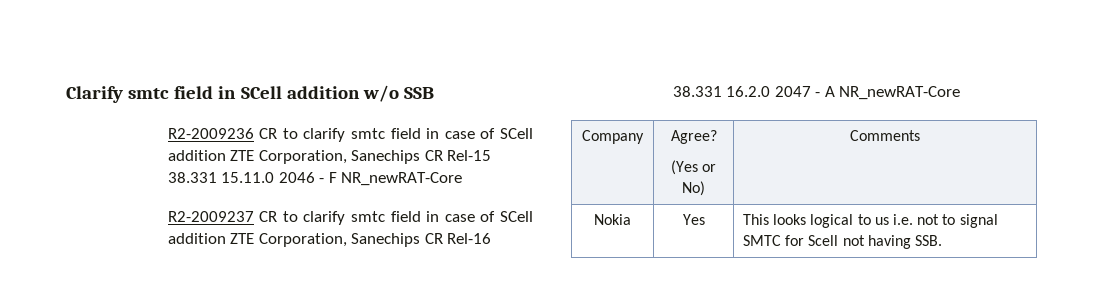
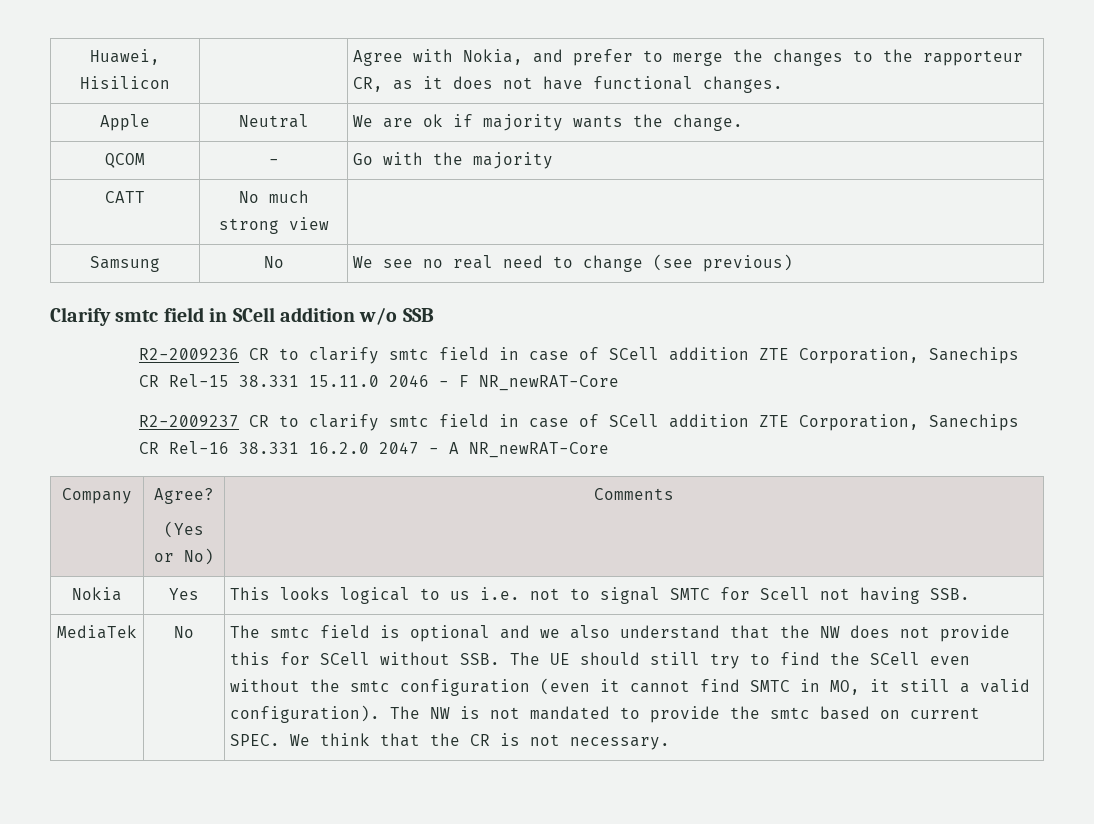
(66, 94) none -> [90,49,160,65] [80,76,170,89] [353,49,1024,66] [353,76,784,93] [100,114,150,131] [238,114,309,128] [353,114,744,131] [105,153,145,168] [268,159,279,165] [353,152,554,169] [105,191,145,203] [238,190,309,203] [218,217,329,234] [90,256,160,272] [263,256,284,268] [353,254,794,272] Huawei, Hisilicon | | Agree with Nokia, and prefer to merge the changes to the rapporteur CR, as it does not have functional changes. // Apple | Neutral | We are ok if majority wants the change. // QCOM | - | Go with the majority // CATT | No much strong view | // Samsung | No | We see no real need to change (see previous) //
(942, 240) none -> [57,625,137,639] [174,626,194,638] [230,625,1011,642] [230,652,971,669] [230,678,1031,696] [230,705,981,723] [230,733,671,750] // MediaTek | No | The smtc field is optional and we also understand that the NW does not provide this for SCell without SSB. The UE should still try to find the SCell even without the smtc configuration (even it cannot find SMTC in MO, it still a valid configuration). The NW is not mandated to provide the smtc based on current SPEC. We think that the CR is not necessary.

